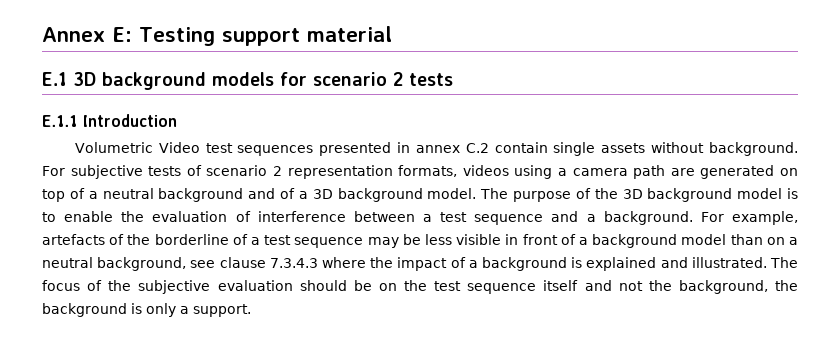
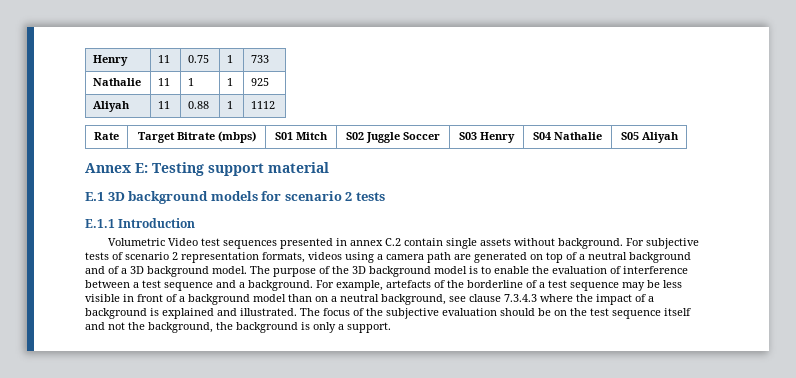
(42, 34) none -> [93,55,129,66] [158,55,171,63] [188,55,210,63] [227,55,234,63] [251,55,270,63] [93,78,142,86] [158,78,171,86] [188,78,195,86] [227,78,234,86] [251,78,270,86] [93,101,131,112] [158,101,171,109] [188,101,210,109] [227,101,234,109] [251,101,276,109] [94,132,119,140] [137,131,256,143] [275,132,328,140] [346,132,440,143] [459,132,515,143] [533,132,602,140] [620,132,679,143] Henry | 11 | 0.75 | 1 | 733 // Nathalie | 11 | 1 | 1 | 925 // Aliyah | 11 | 0.88 | 1 | 1112 // Rate | Target Bitrate (mbps) | S01 Mitch | S02 Juggle Soccer | S03 Henry | S04 Nathalie | S05 Aliyah //

